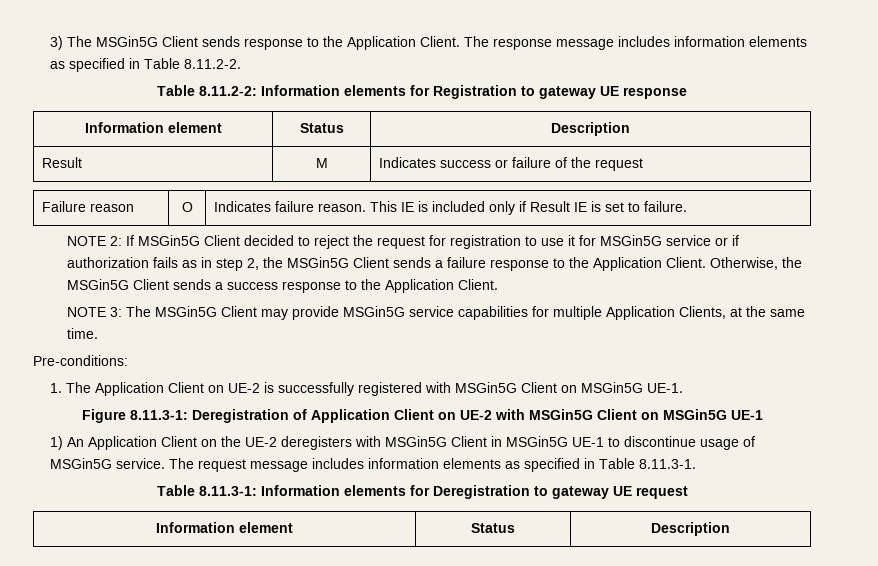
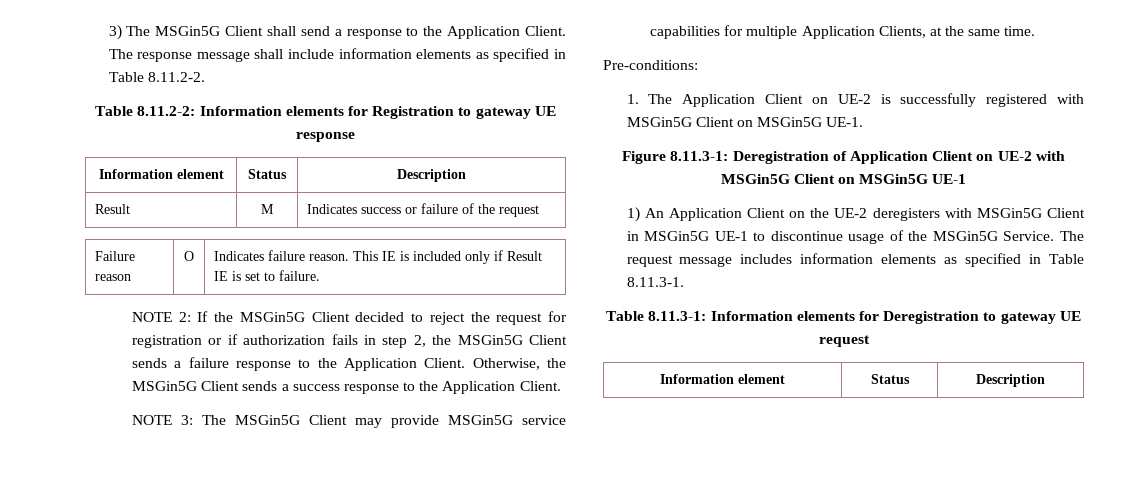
[202,36,241,47] sends -> [266,26,342,36] shall send a
[618,36,671,47] includes -> [254,49,334,59] shall include
(135, 240) none -> [214,312,234,322] the
[525,235,712,246] to use it for MSGin5G service -> (203, 341) none
[182,260,198,268] as -> (358, 339) none
[50,458,166,469] MSGin5G service. -> [908,231,1055,241] the MSGin5G Service.

